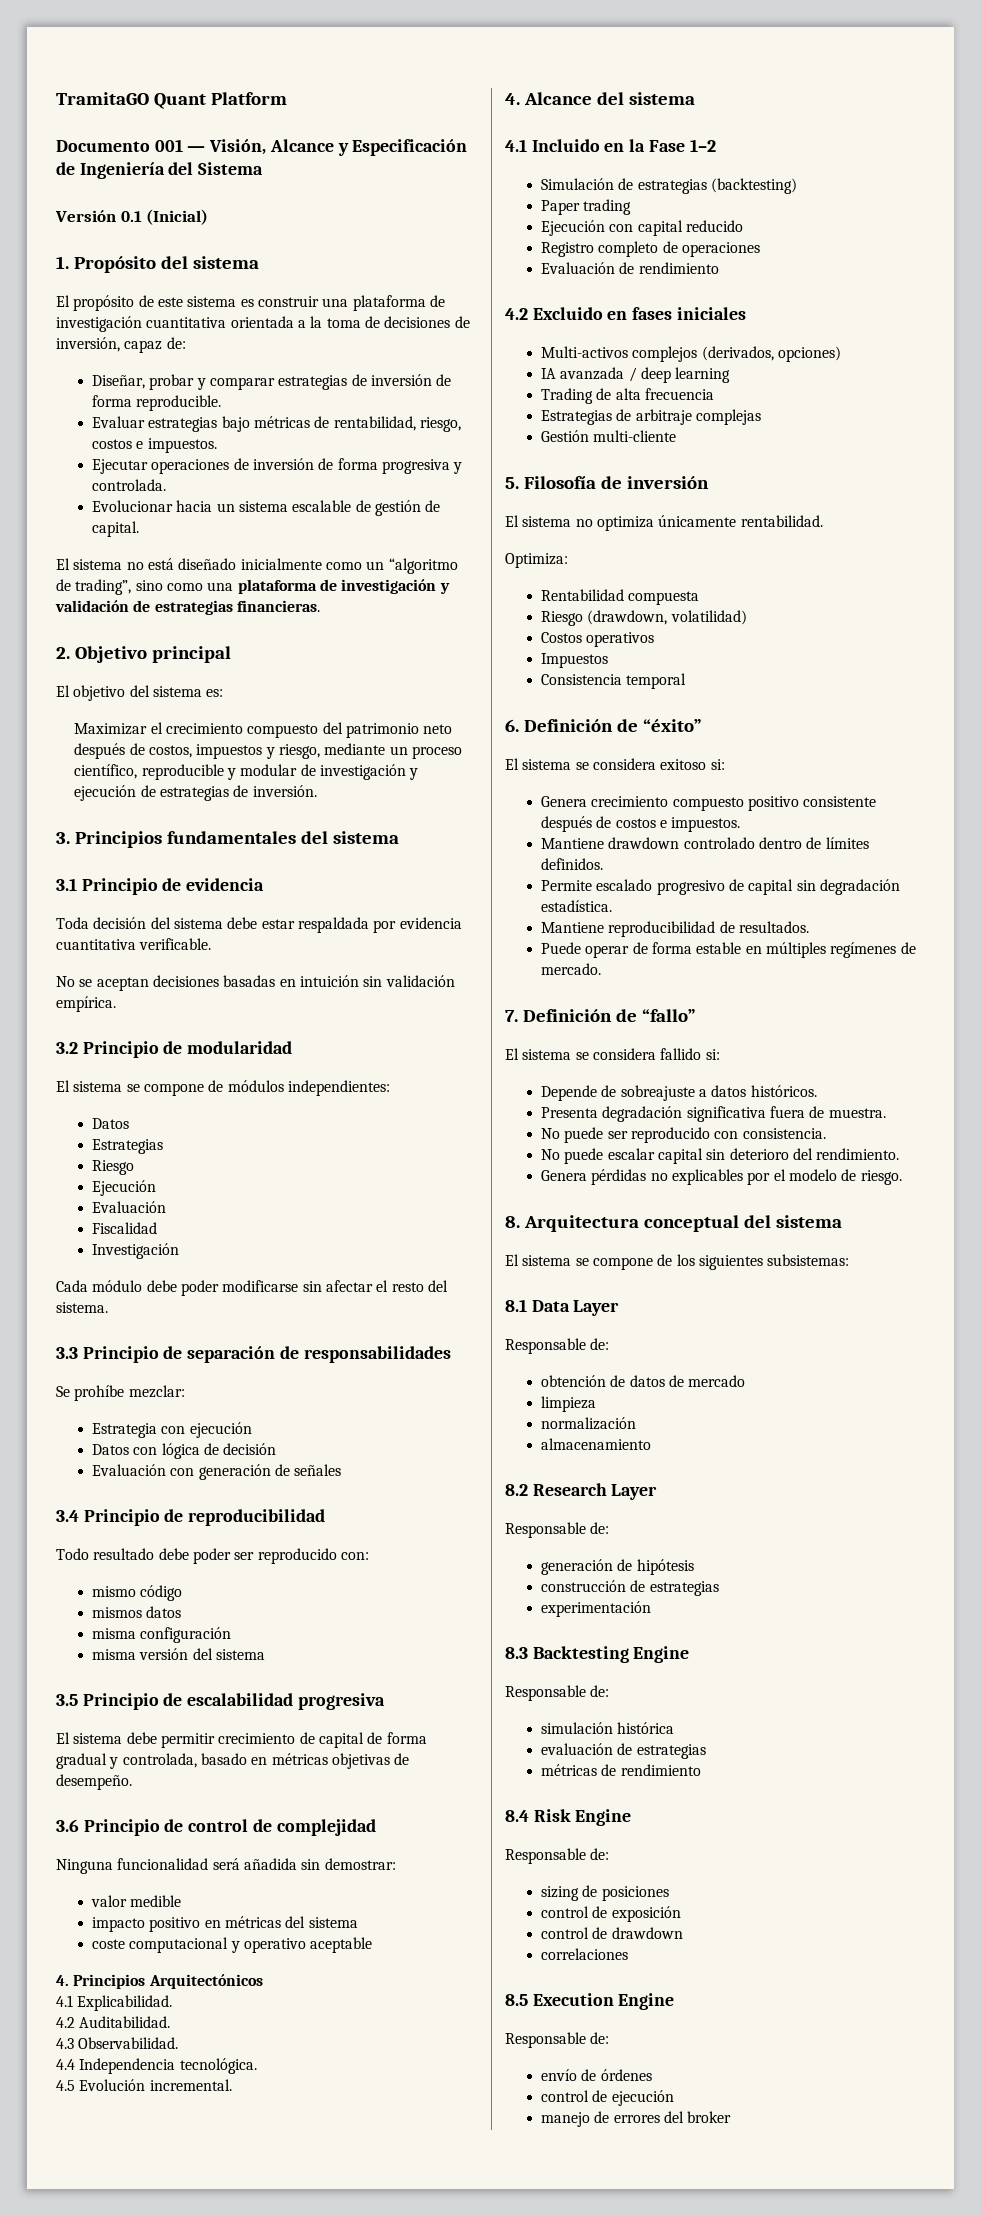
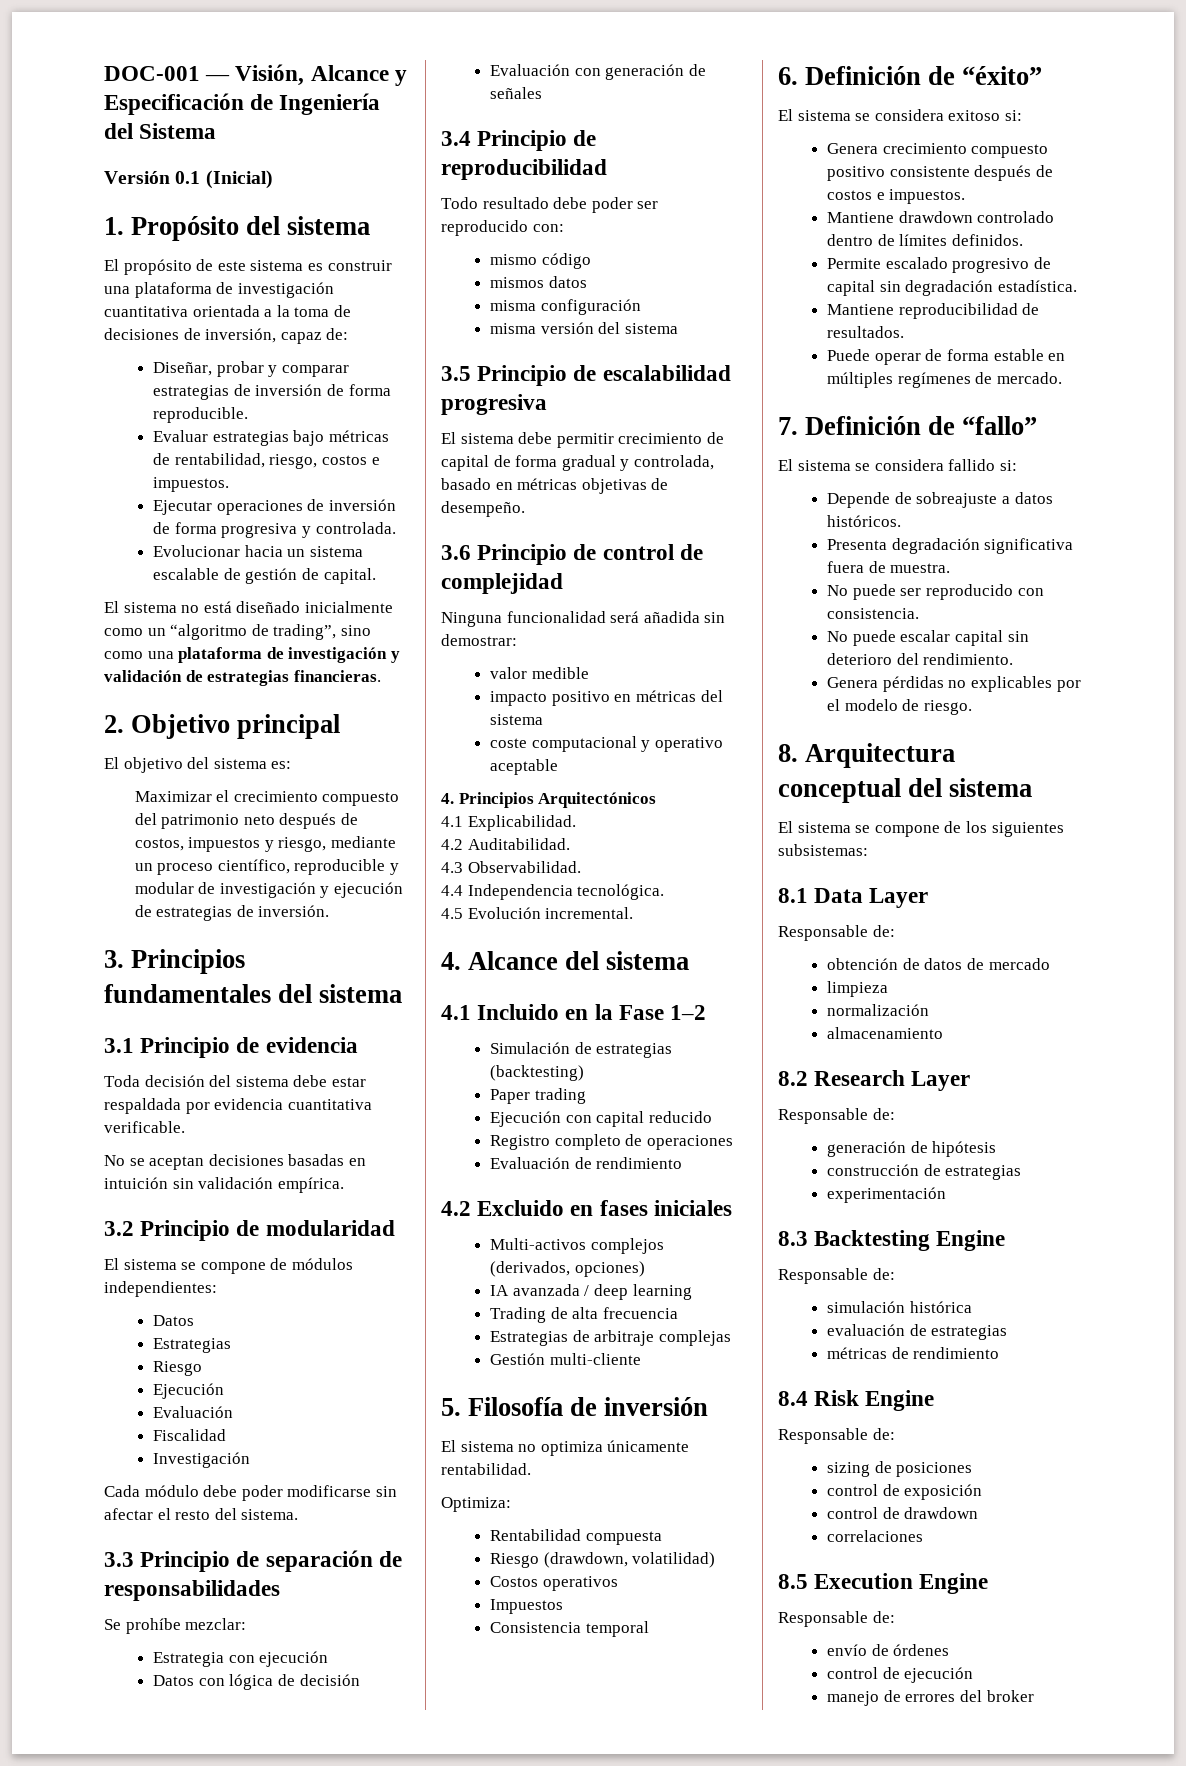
[56,92,287,109] [56,139,183,152] TramitaGO Quant Platform // Documento 001 -> [104,66,200,81] DOC-001

